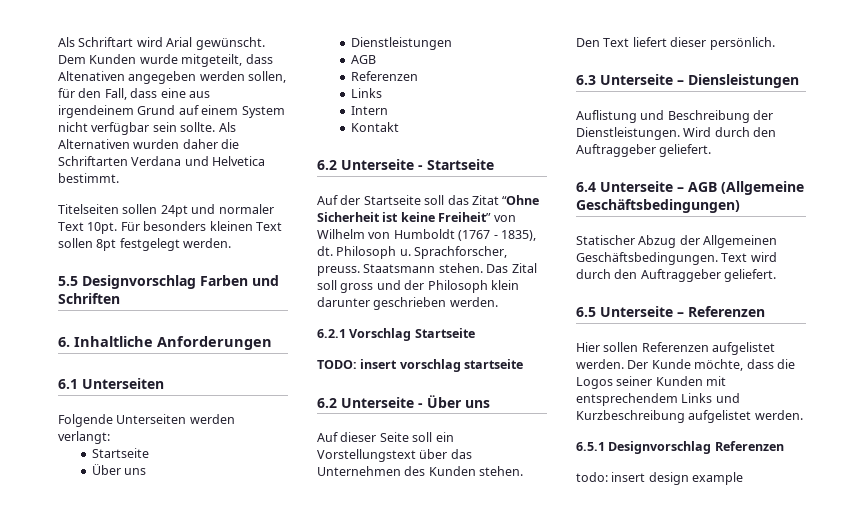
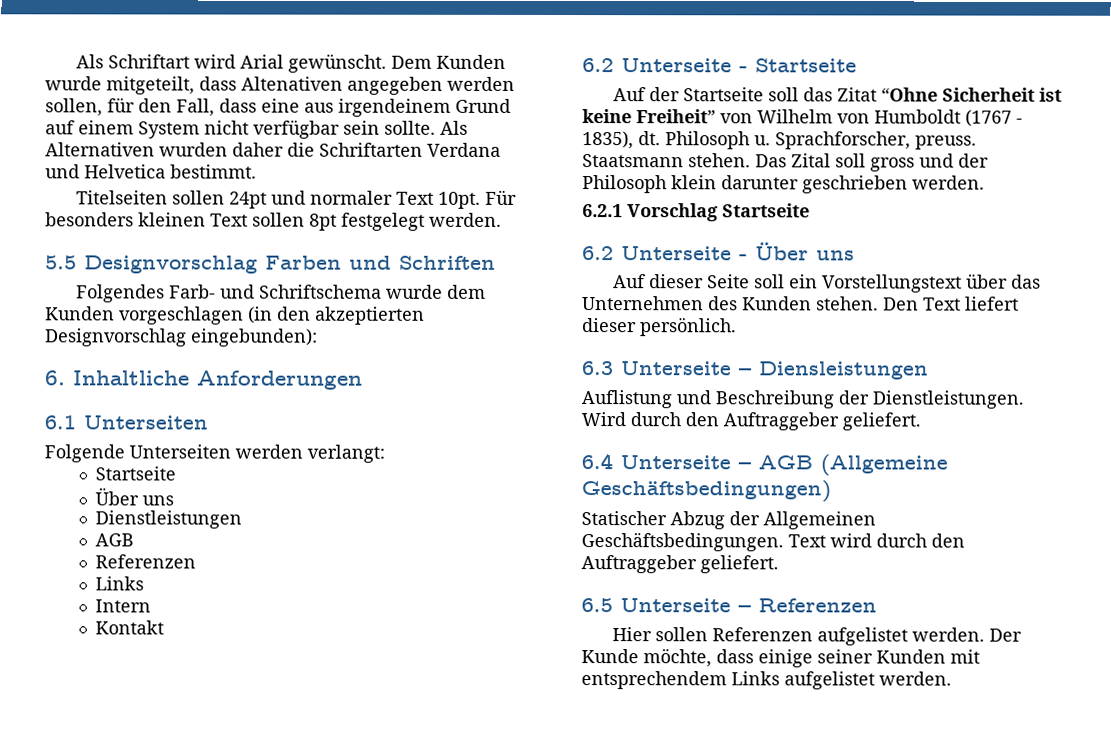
(120, 298) none -> [75,284,486,303] [45,306,425,325] [45,328,318,347] // Folgendes Farb- und Schriftschema wurde dem Kunden vorgeschlagen (in den akzeptierten Designvorschlag eingebunden):
[317,359,524,372] // TODO: insert vorschlag startseite -> (810, 210) none
[776,359,795,369] [576,377,613,389] die Logos -> [758,649,813,668] einige
[715,393,740,403] [576,410,803,423] [576,441,784,454] [576,472,744,485] und Kurzbeschreibung aufgelistet werden. // 6.5.1 Designvorschlag Referenzen // todo: insert design example -> [784,671,952,690] aufgelistet werden.

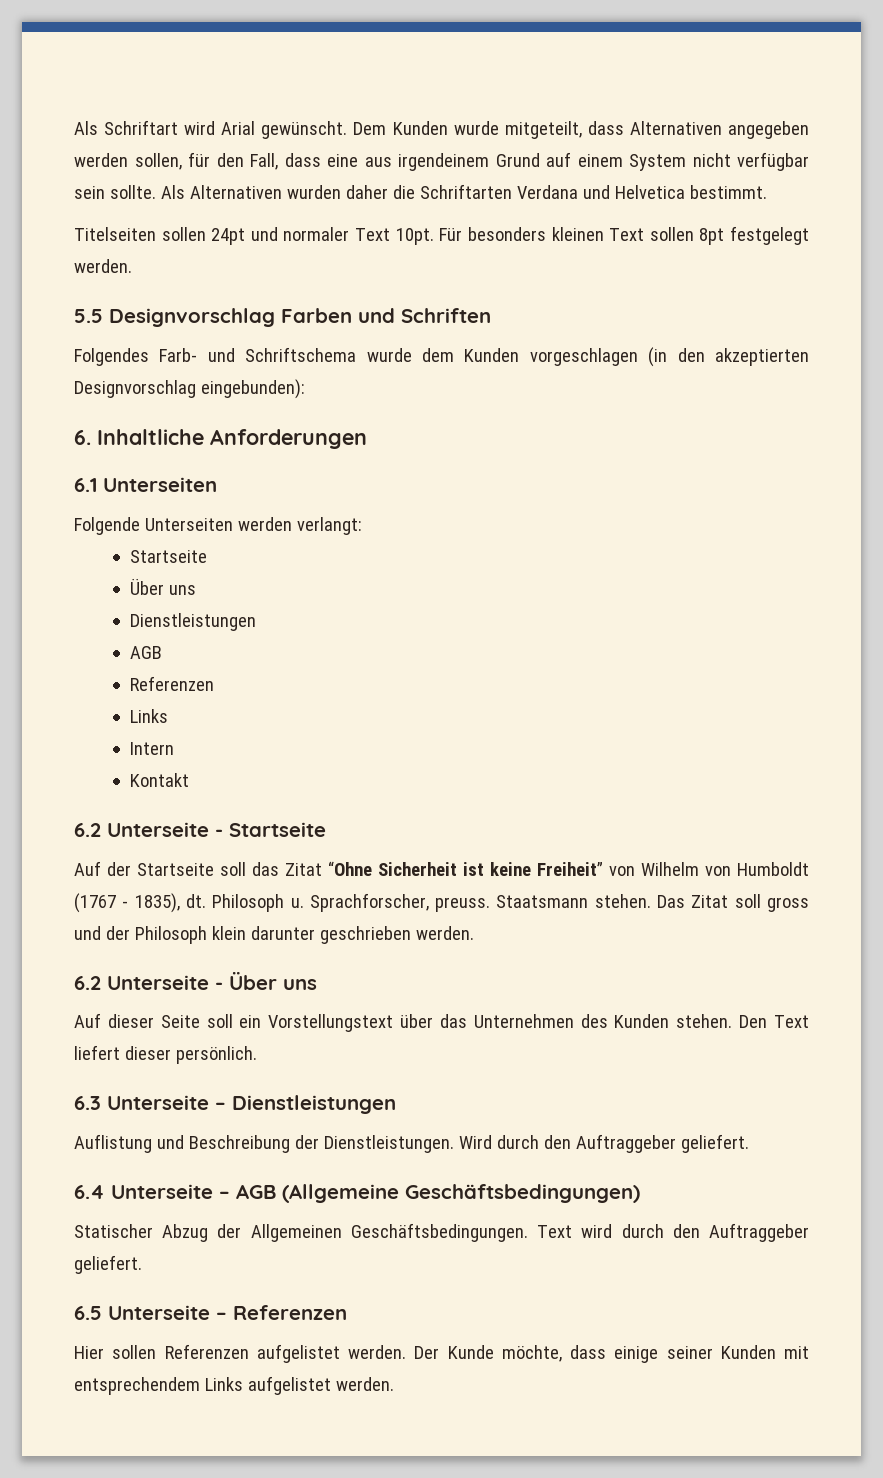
[241,76,343,91] Altenativen -> [629,121,722,135] Alternativen
[791,153,831,168] Zital -> [691,895,729,908] Zitat
[582,203,810,222] // 6.2.1 Vorschlag Startseite -> (474, 933) none
[758,361,929,380] Diensleistungen -> [232,1095,396,1114] Dienstleistungen

